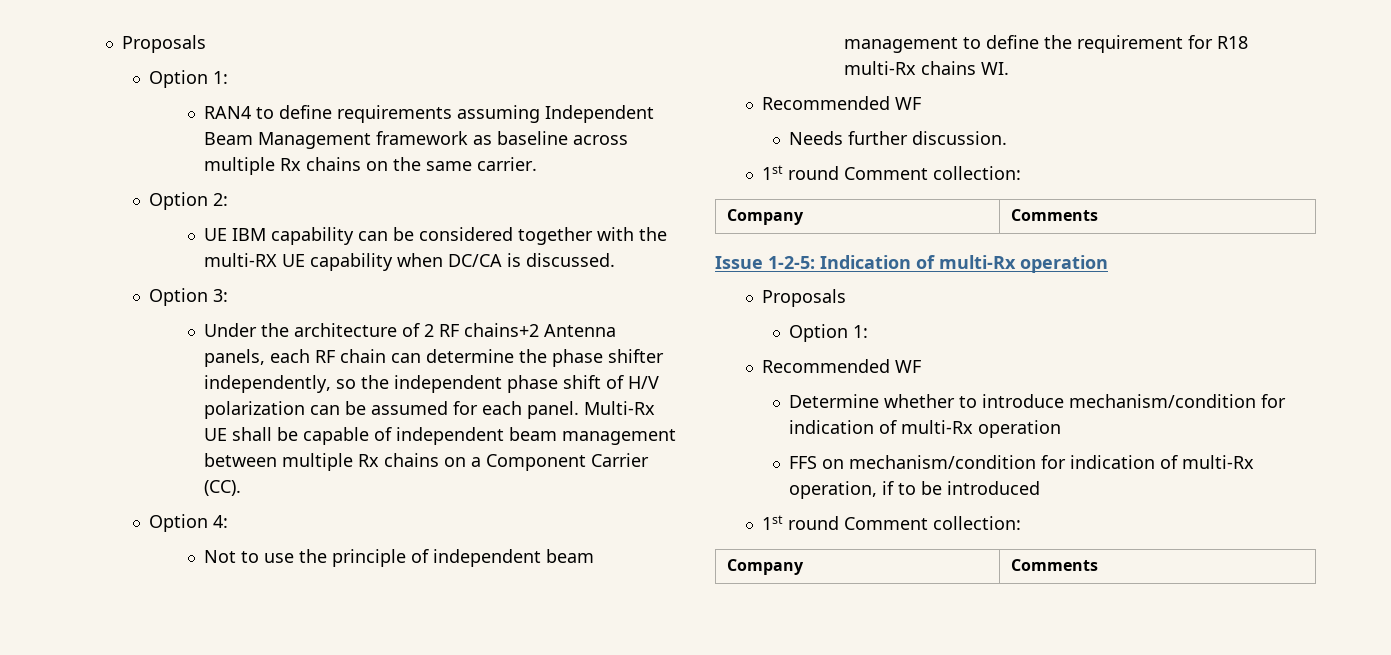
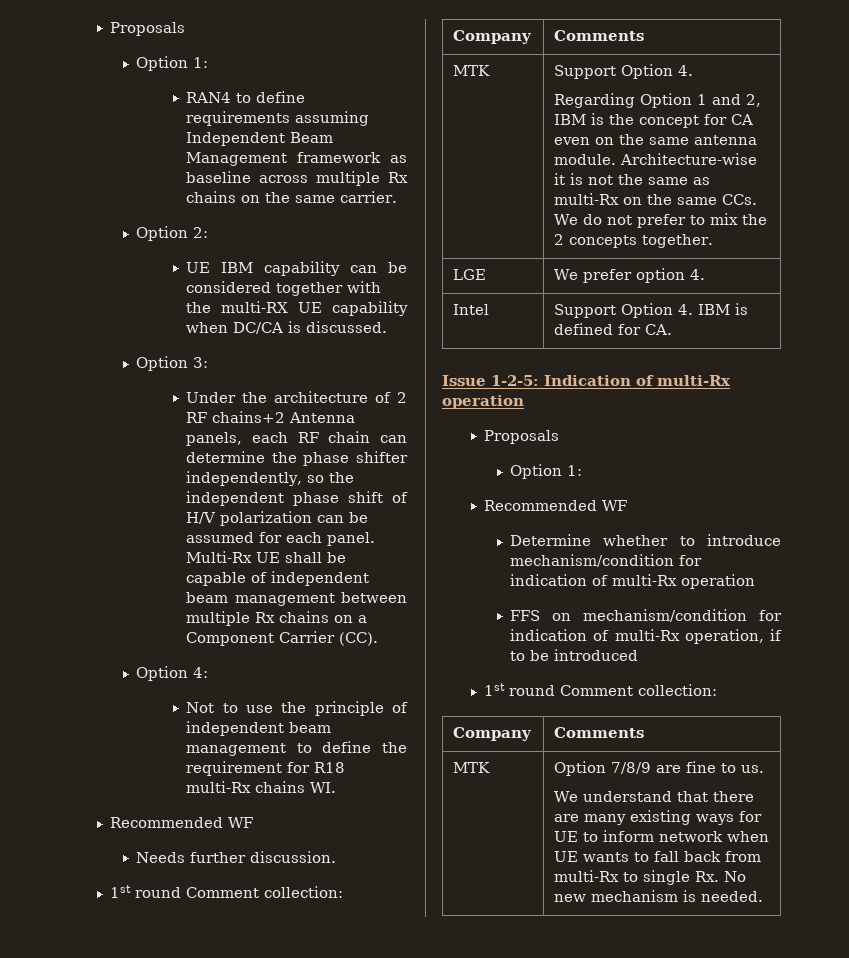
(1099, 215) none -> [453,65,491,76] [554,64,694,79] [554,93,762,108] [554,113,754,128] [554,134,758,145] [554,153,758,165] [554,173,711,185] [554,193,758,205] [554,213,768,228] [554,234,714,248] [453,269,487,280] [554,268,706,283] [453,304,490,315] [554,303,749,318] [554,323,673,335] // MTK | Support Option 4. // Regarding Option 1 and 2, IBM is the concept for CA even on the same antenna module. Architecture-wise it is not the same as multi-Rx on the same CCs. We do not prefer to mix the 2 concepts together. // LGE | We prefer option 4. // Intel | Support Option 4. IBM is defined for CA.
(1099, 565) none -> [453,762,491,773] [554,761,765,776] [554,791,755,802] [554,810,763,825] [554,830,770,842] [554,851,762,862] [554,870,747,885] [554,890,764,902] // MTK | Option 7/8/9 are fine to us. // We understand that there are many existing ways for UE to inform network when UE wants to fall back from multi-Rx to single Rx. No new mechanism is needed.

